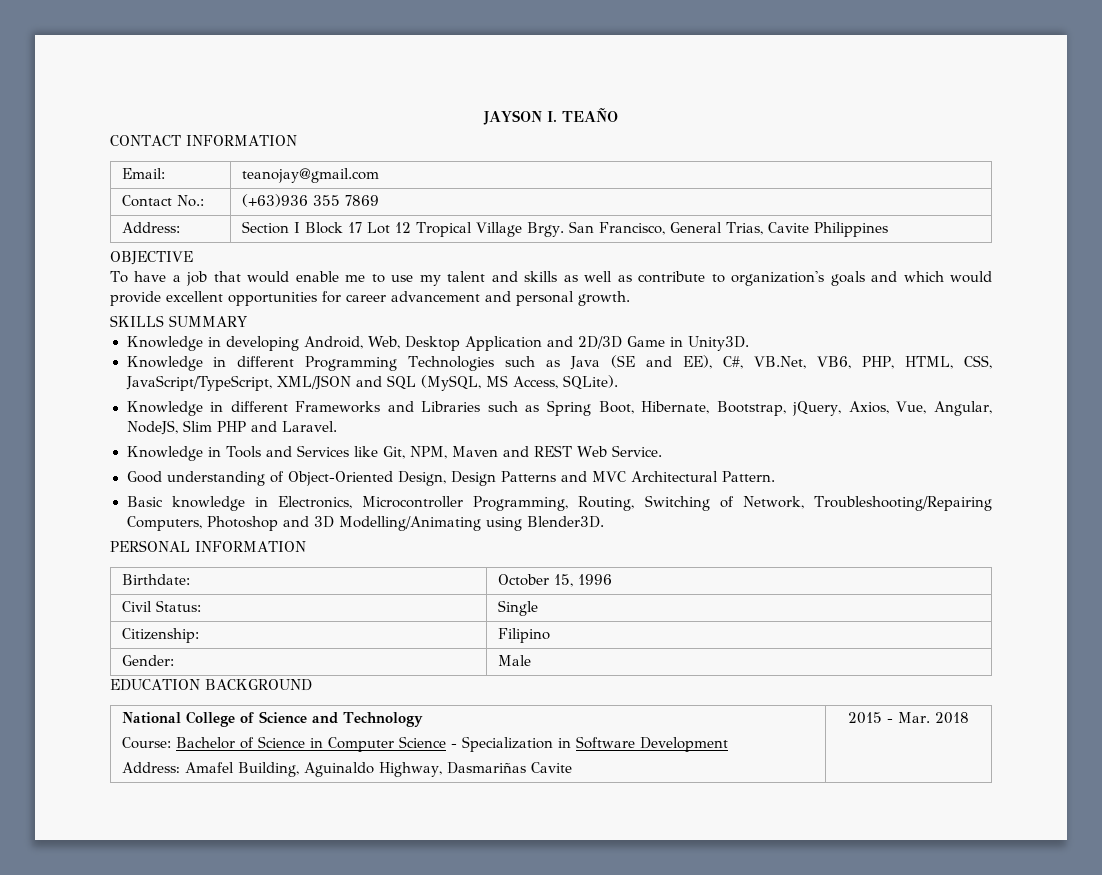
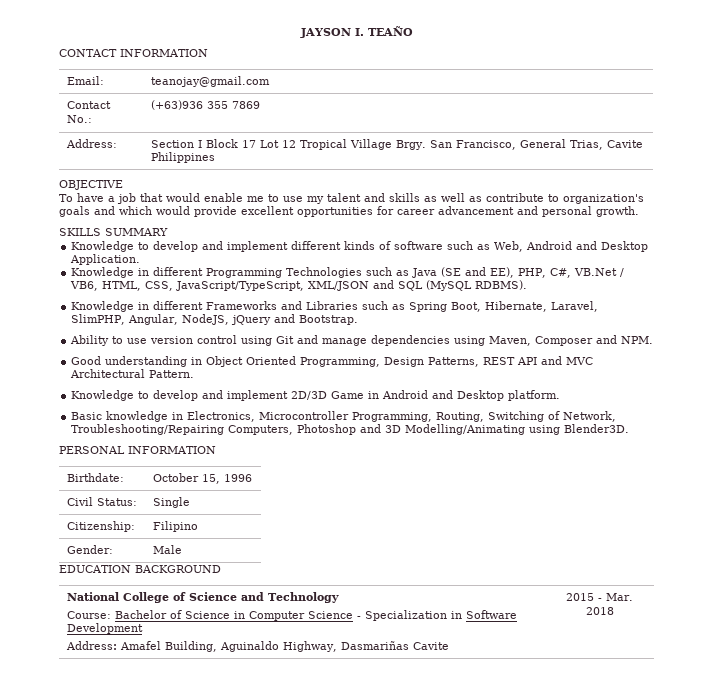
[207,336,750,351] in developing Android, Web, Desktop Application and 2D/3D Game in Unity3D. -> [138,241,649,252] [70,254,141,265] to develop and implement different kinds of software such as Web, Android and Desktop Application.
[723,356,895,369] C#, VB.Net, VB6, PHP, -> [518,268,625,278] [70,281,99,291] PHP, C#, VB.Net / VB6,
[421,375,619,391] (MySQL, MS Access, SQLite). -> [426,280,528,291] (MySQL RDBMS).
[716,401,993,416] [126,420,337,435] [126,445,663,461] [126,471,775,486] Bootstrap, jQuery, Axios, Vue, Angular, NodeJS, Slim PHP and Laravel. // Knowledge in Tools and Services like Git, NPM, Maven and REST Web Service. // Good understanding of Object-Oriented Design, Design Patterns and MVC Architectural Pattern. -> [551,301,599,312] [71,314,359,325] [70,335,654,346] [71,356,594,367] [70,369,195,378] [71,390,561,401] Laravel, SlimPHP, Angular, NodeJS, jQuery and Bootstrap. // Ability to use version control using Git and manage dependencies using Maven, Composer and NPM. // Good understanding in Object Oriented Programming, Design Patterns, REST API and MVC Architectural Pattern. // Knowledge to develop and implement 2D/3D Game in Android and Desktop platform.

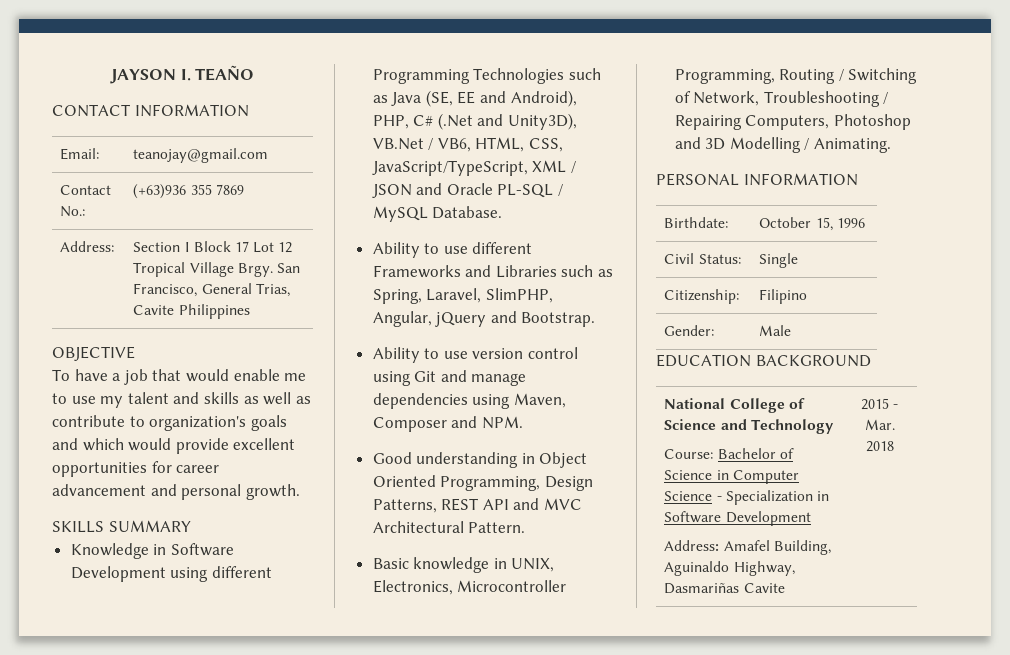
[71,241,649,252] [70,254,141,265] [71,267,150,278] // Knowledge to develop and implement different kinds of software such as Web, Android and Desktop Application. // Knowledge in -> [70,543,234,559] [70,566,209,582] // Knowledge in Software Development using
[441,267,572,278] (SE and EE), PHP, C#, -> [425,90,577,107] [372,113,578,130] (SE, EE and Android), PHP, C# (.Net and Unity3D),
[308,280,528,291] [71,301,150,312] XML/JSON and SQL (MySQL RDBMS). // Knowledge in -> [532,160,576,173] [371,183,564,198] [372,206,503,222] [372,242,468,258] XML / JSON and Oracle PL-SQL / MySQL Database. // Ability to use
[409,301,548,312] Spring Boot, Hibernate, -> [372,289,422,304] Spring,
[182,314,230,325] NodeJS, -> (432, 319) none
[71,390,561,401] // Knowledge to develop and implement 2D/3D Game in Android and Desktop platform. -> (526, 527) none
(184, 416) none -> [511,558,555,572] UNIX,
[436,412,485,422] Routing, -> [779,69,844,84] Routing /
[71,424,225,435] Troubleshooting/Repairing -> [763,91,889,107] [674,115,742,130] Troubleshooting / Repairing
[405,424,630,435] Modelling/Animating using Blender3D. -> [729,137,892,153] Modelling / Animating.

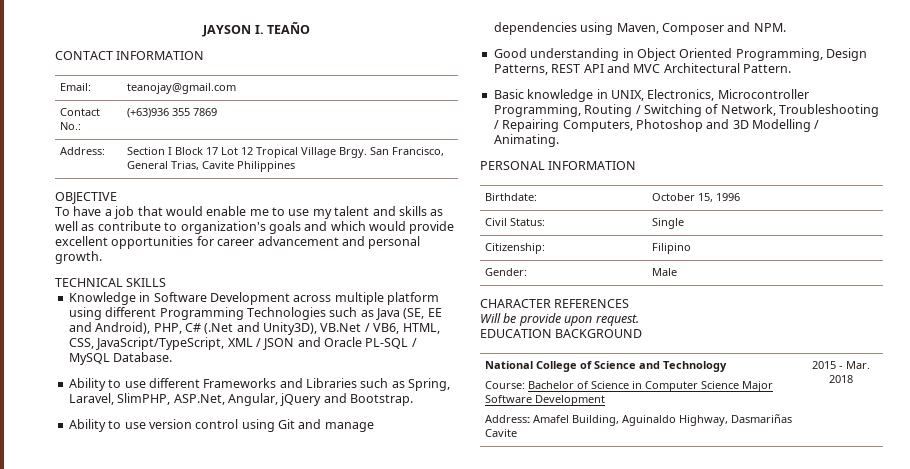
(300, 492) none -> [55,278,123,287] TECHNICAL
[108,520,191,532] SUMMARY -> (167, 282) none
(166, 574) none -> [293,292,439,305] across multiple platform
(553, 295) none -> [173,394,225,405] ASP.Net,
(792, 330) none -> [480,299,630,308] [480,313,639,326] // CHARACTER REFERENCES // Will be provide upon request.
[716,490,829,505] - Specialization in -> [742,381,774,392] Major

